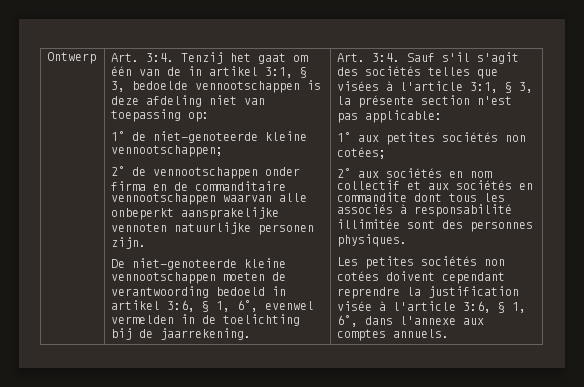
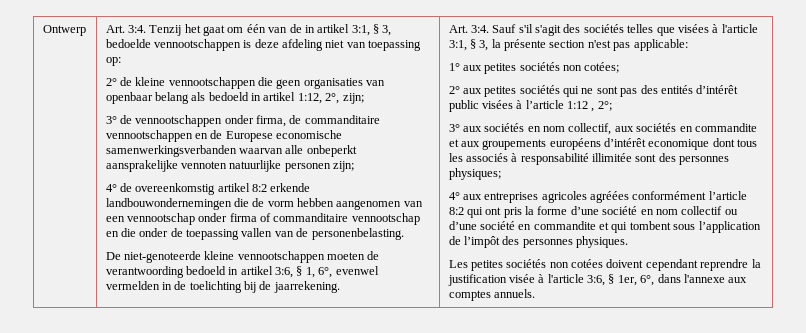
[111,131,308,143] [111,145,224,157] [111,166,126,176] 1° de niet-genoteerde kleine vennootschappen; // 2° -> [105,77,386,89] [105,92,364,104] [105,116,117,124] 2° de kleine vennootschappen die geen organisaties van openbaar belang als bedoeld in artikel 1:12, 2°, zijn; // 3°
[111,181,168,191] firma en -> [256,115,287,127] firma,
(217, 199) none -> [194,130,343,142] [105,145,237,157] en de Europese economische samenwerkingsverbanden
[111,237,147,249] zijn. -> [333,161,355,172] [105,183,311,195] [105,198,423,210] [105,213,420,225] [105,228,404,240] zijn; // 4° de overeenkomstig artikel 8:2 erkende landbouwondernemingen die de vorm hebben aangenomen van een vennootschap onder firma of commanditaire vennootschap en die onder de toepassing vallen van de personenbelasting.
(380, 174) none -> [484,85,739,97] [448,100,612,112] [448,124,482,132] petites sociétés qui ne sont pas des entités d’intérêt public visées à l’article 1:12 , 2°; // 3° aux
[337,180,422,190] collectif et -> [568,123,612,135] collectif,
(408, 197) none -> [448,138,710,150] et aux groupements européens d’intérêt economique
(534, 226) none -> [448,168,501,180] [448,191,747,203] [448,206,738,218] [448,221,761,233] [448,236,573,248] physiques; // 4° aux entreprises agricoles agréées conformément l’article 8:2 qui ont pris la forme d’une société en nom collectif ou d’une société en commandite et qui tombent sous l’application de l’impôt des personnes
[512,302,527,313] 1, -> [617,275,637,286] 1er,

